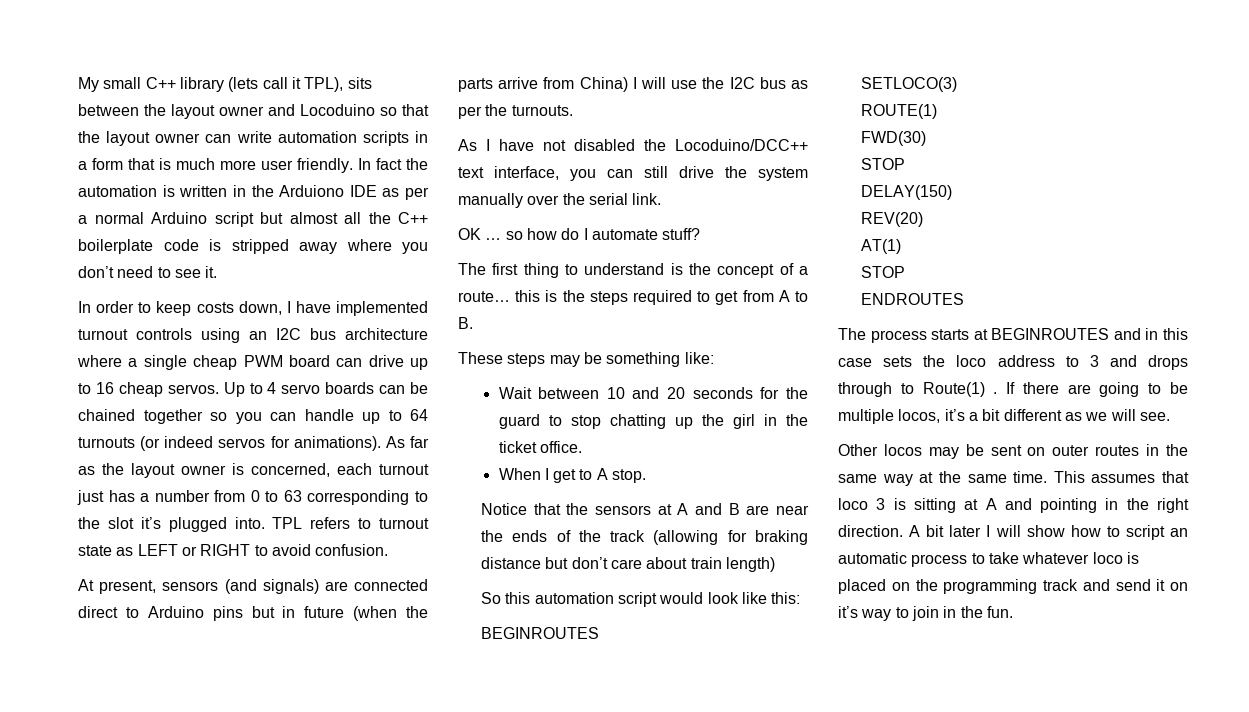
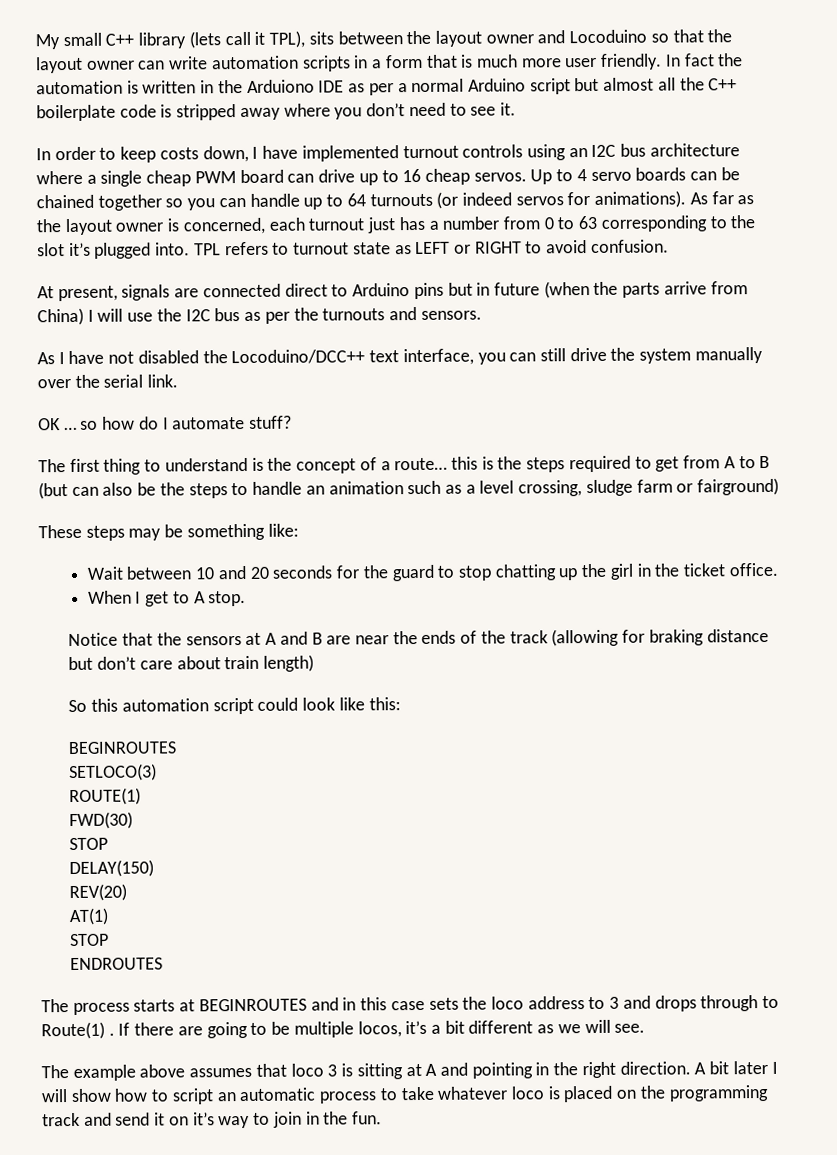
[162,579,319,594] sensors (and signals) -> [121,284,171,301] signals
[511,105,573,116] turnouts. -> [322,307,482,321] turnouts and sensors.
[458,317,473,329] B. -> [759,455,771,469] [38,477,780,500] B (but can also be the steps to handle an animation such as a level crossing, sludge farm or fairground)
[659,592,704,604] would -> [257,697,299,711] could
[838,444,1188,459] [838,471,1085,486] Other locos may be sent on outer routes in the same way at the same time. This -> [41,1064,186,1081] The example above

